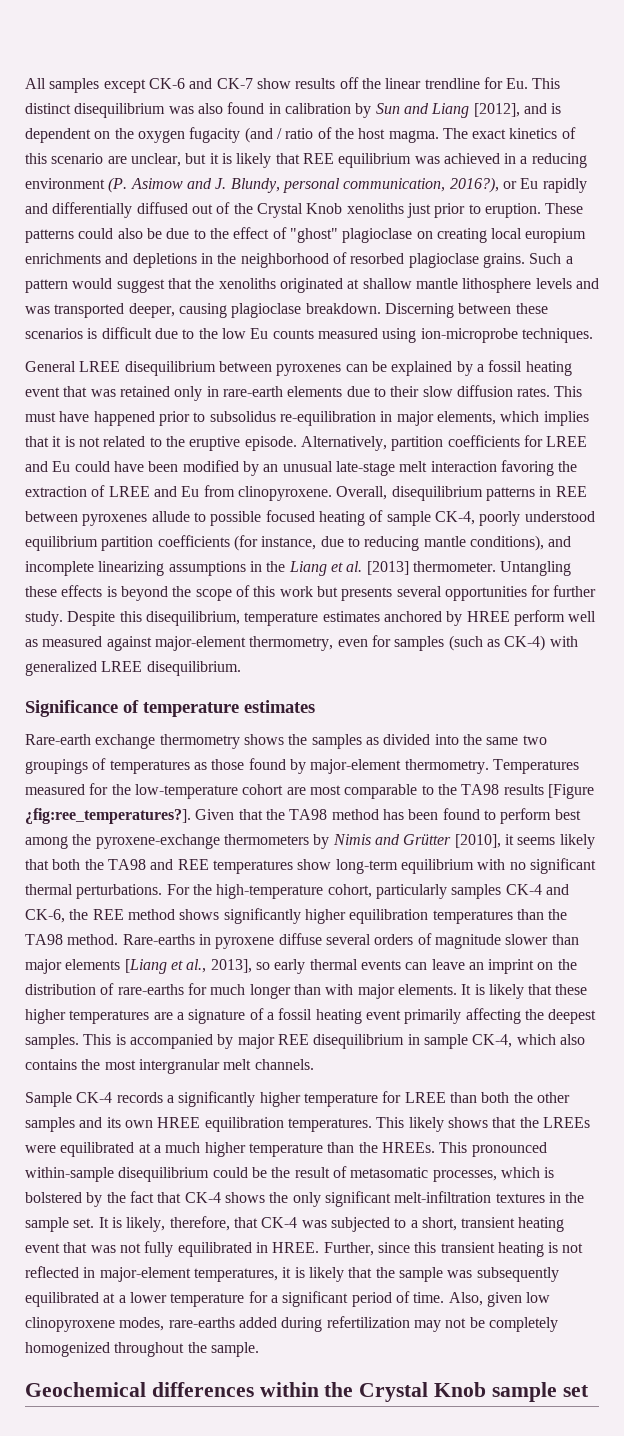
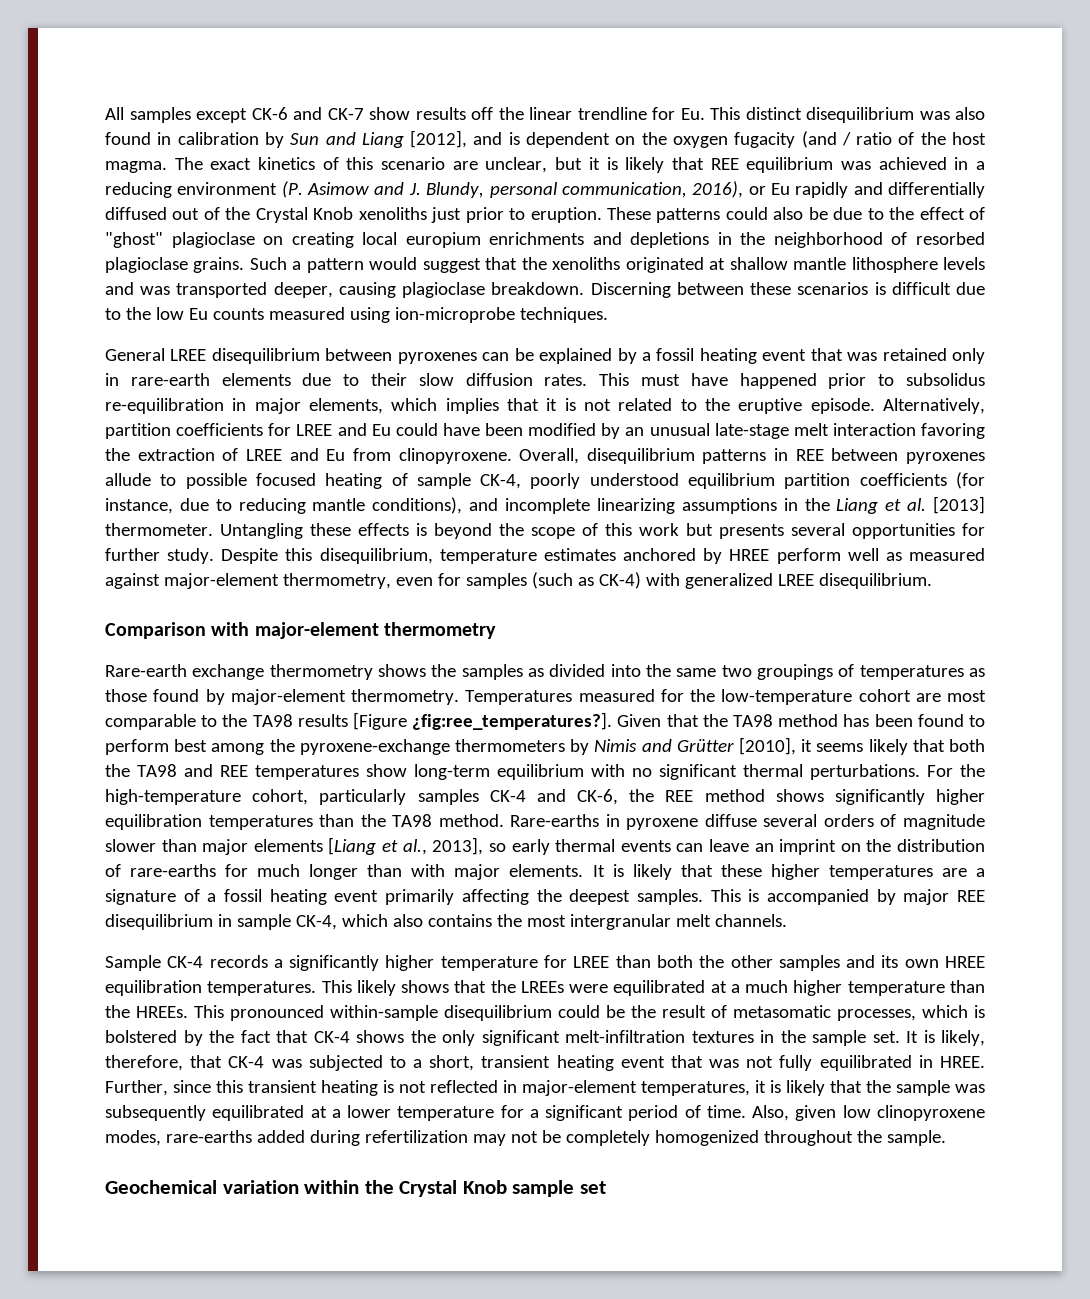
[449,177,499,193] 2016?), -> [692,181,744,198] 2016),
[25,700,315,717] Significance of temperature estimates -> [105,622,496,639] Comparison with major-element thermometry
[151,1382,254,1397] differences -> [222,1180,299,1194] variation

